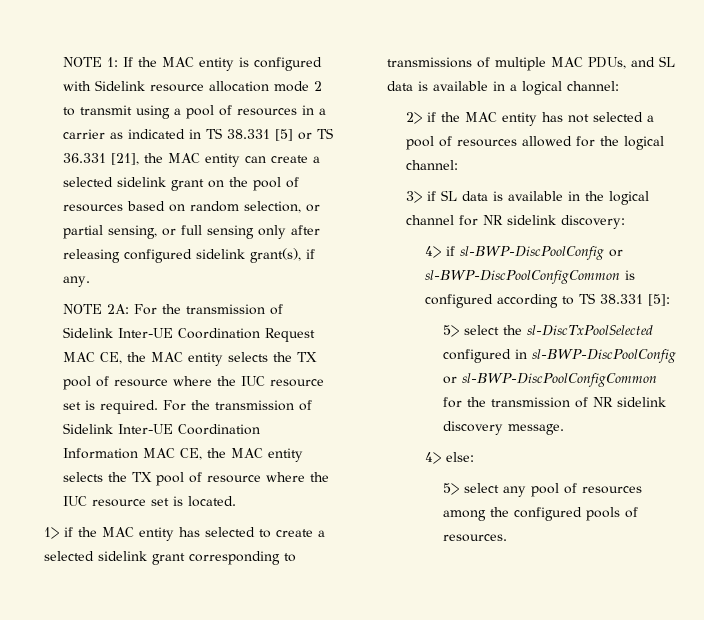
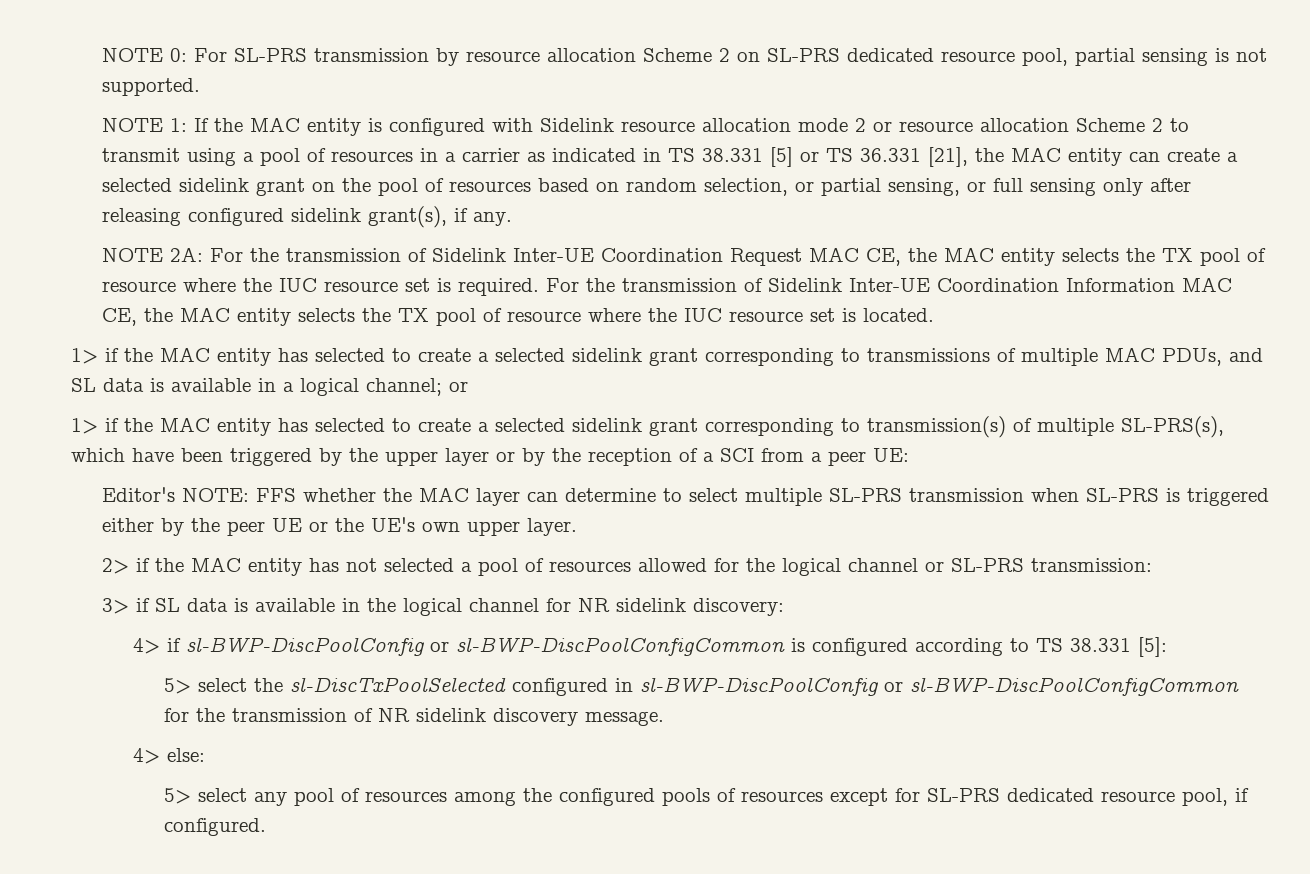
[62,57,102,67] NOTE -> [102,48,1268,66] [102,78,201,96] [102,118,164,132] NOTE 0: For SL-PRS transmission by resource allocation Scheme 2 on SL-PRS dedicated resource pool, partial sensing is not supported. // NOTE
(322, 86) none -> [873,118,1164,132] or resource allocation Scheme 2
[566,81,619,91] channel: -> [366,378,469,396] [71,416,1225,438] [71,448,910,466] [102,487,1270,506] [102,517,578,536] channel; or // 1> if the MAC entity has selected to create a selected sidelink grant corresponding to transmission(s) of multiple SL-PRS(s), which have been triggered by the upper layer or by the reception of a SCI from a peer UE: // Editor's NOTE: FFS whether the MAC layer can determine to select multiple SL-PRS transmission when SL-PRS is triggered either by the peer UE or the UE's own upper layer.
[405,160,458,170] channel: -> [848,558,1153,572] channel or SL-PRS transmission:
[443,534,508,542] resources. -> [741,788,1250,806] [164,818,267,836] resources except for SL-PRS dedicated resource pool, if configured.

